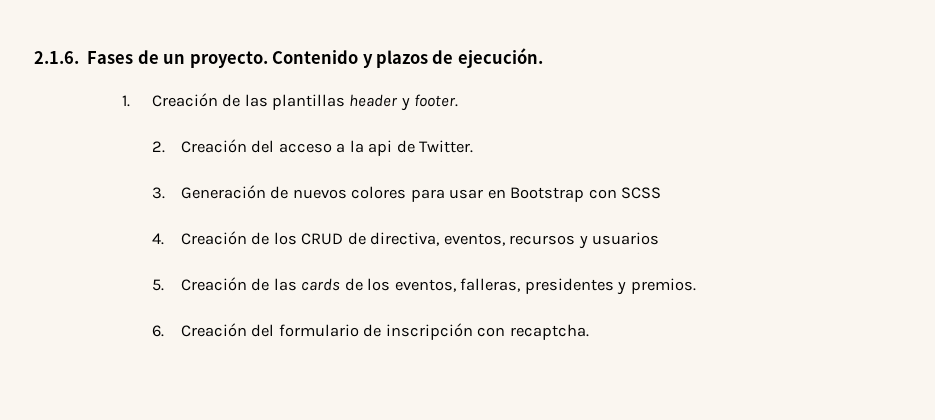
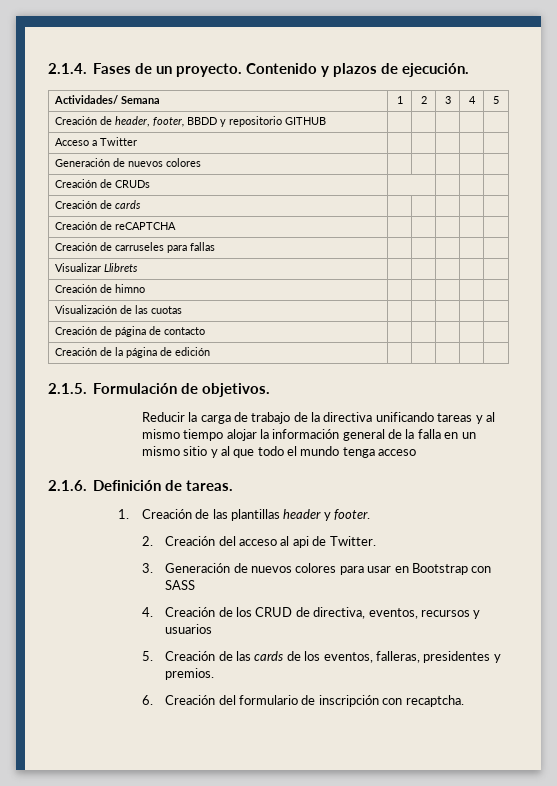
[34,51,79,64] 2.1.6. -> [48,63,87,74] 2.1.4.
(543, 58) none -> [53,95,160,104] [396,96,403,104] [420,96,427,104] [444,96,451,104] [468,96,476,104] [493,96,499,104] [54,116,326,127] [54,137,137,146] [54,158,201,167] [54,179,150,188] [54,200,141,209] [54,221,176,230] [54,242,215,253] [54,263,138,272] [54,284,145,293] [54,305,182,314] [54,326,205,337] [54,347,210,358] [48,383,271,397] [141,412,495,424] [141,429,476,441] [141,446,417,458] [48,480,234,491] // Actividades/ Semana | 1 | 2 | 3 | 4 | 5 // Creación de header, footer, BBDD y repositorio GITHUB | | | | | // Acceso a Twitter | | | | | // Generación de nuevos colores | | | | | // Creación de CRUDs | | | | // Creación de cards | | | | | // Creación de reCAPTCHA | | | | | // Creación de carruseles para fallas | | | | | // Visualizar Llibrets | | | | | // Creación de himno | | | | | // Visualización de las cuotas | | | | | // Creación de página de contacto | | | | | // Creación de la página de edición | | | | | // 2.1.5. Formulación de objetivos. // Reducir la carga de trabajo de la directiva unificando tareas y al mismo tiempo alojar la información general de la falla en un mismo sitio y al que todo el mundo tenga acceso // 2.1.6. Definición de tareas.
[336,140,364,153] a la -> [280,536,290,546] al
[621,187,662,199] SCSS -> [165,580,196,590] SASS

